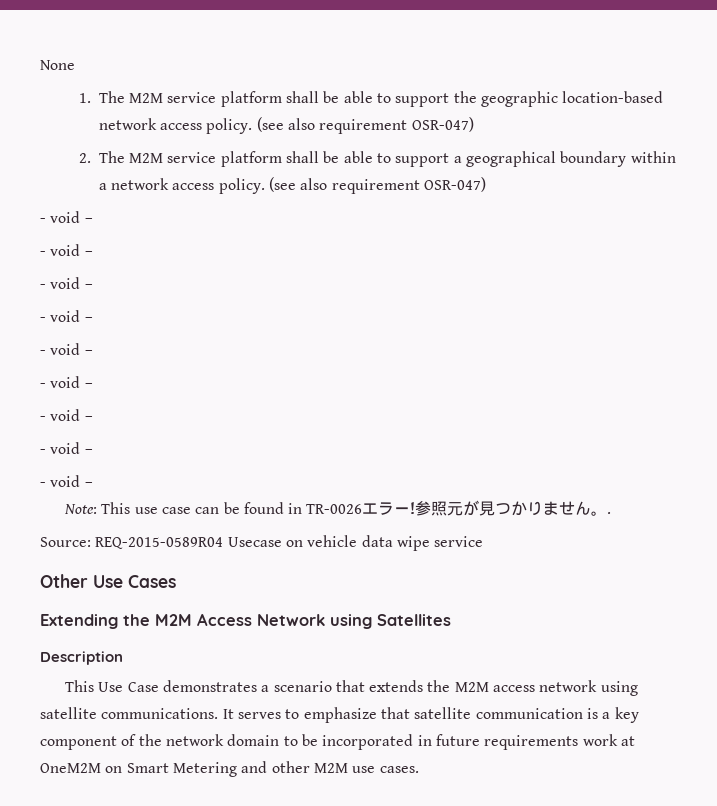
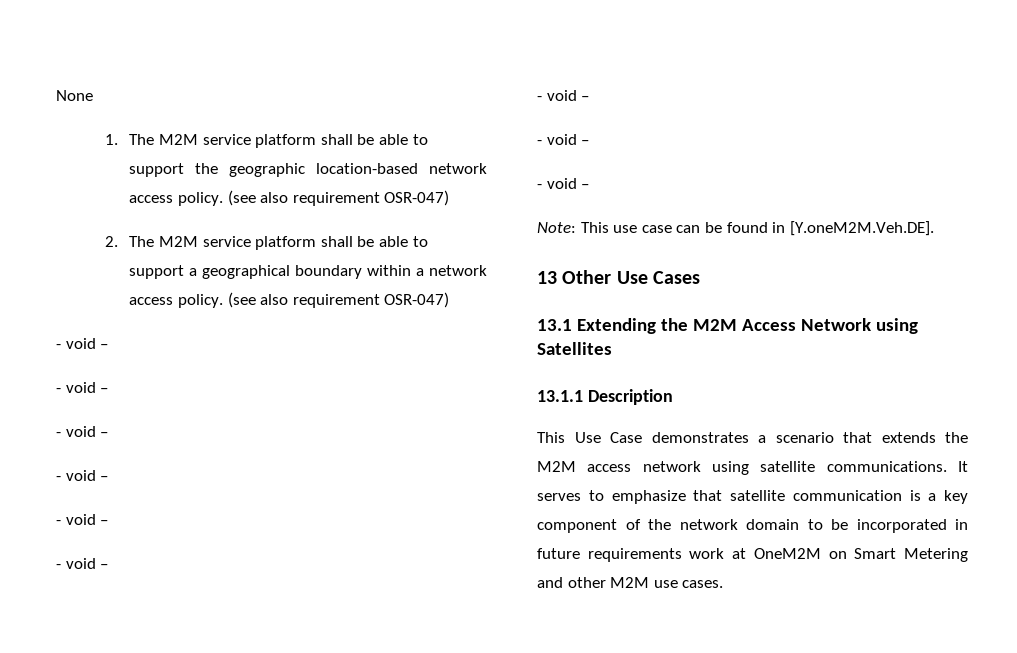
[306,500,612,516] [40,535,484,551] TR-0026エラー!参照元が見つかりません。. // Source: REQ-2015-0589R04 Usecase on vehicle data wipe service // -> [789,221,934,236] [537,271,557,284] [Y.oneM2M.Veh.DE]. // 13
(176, 581) none -> [537,319,572,331] 13.1
(451, 620) none -> [537,390,583,402] 13.1.1

